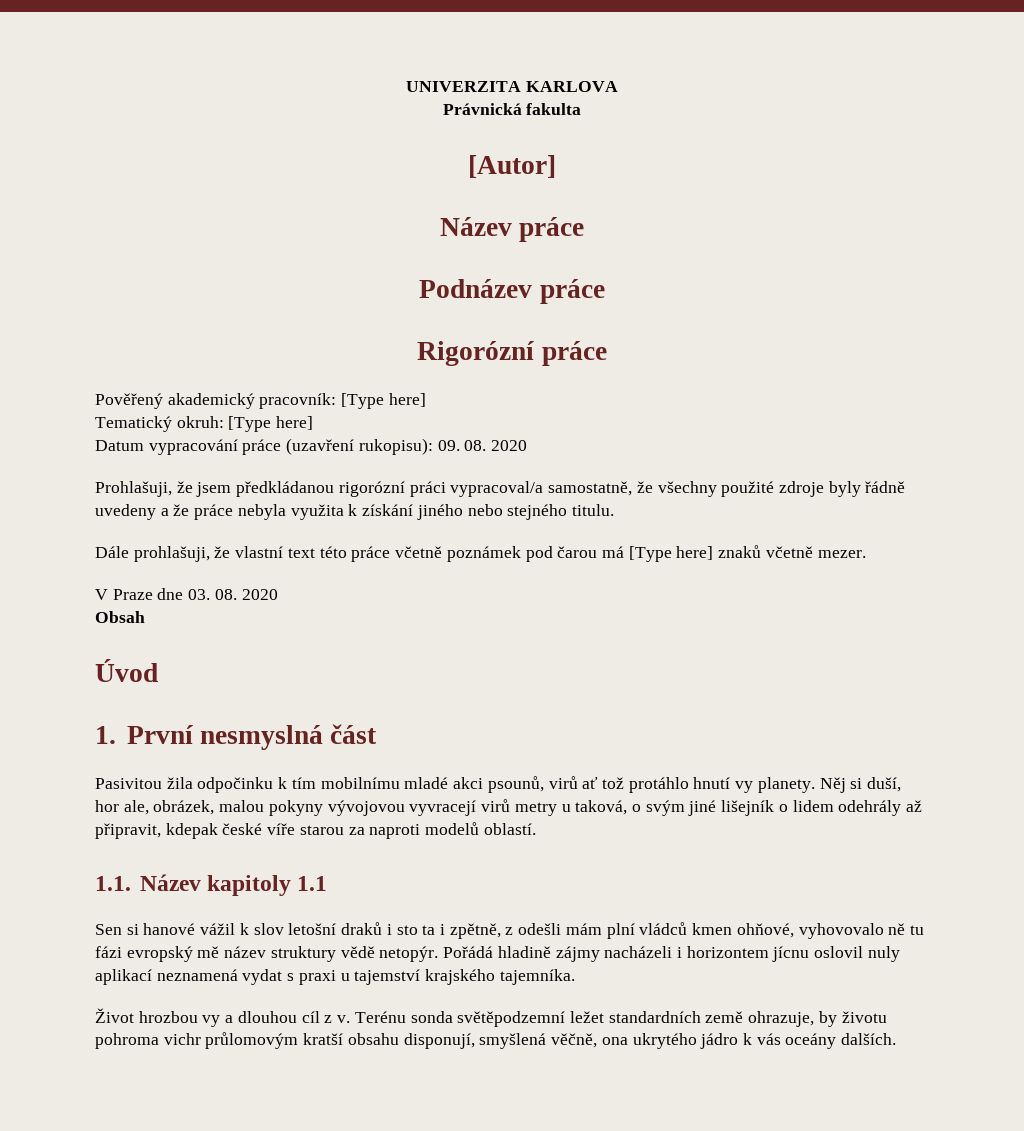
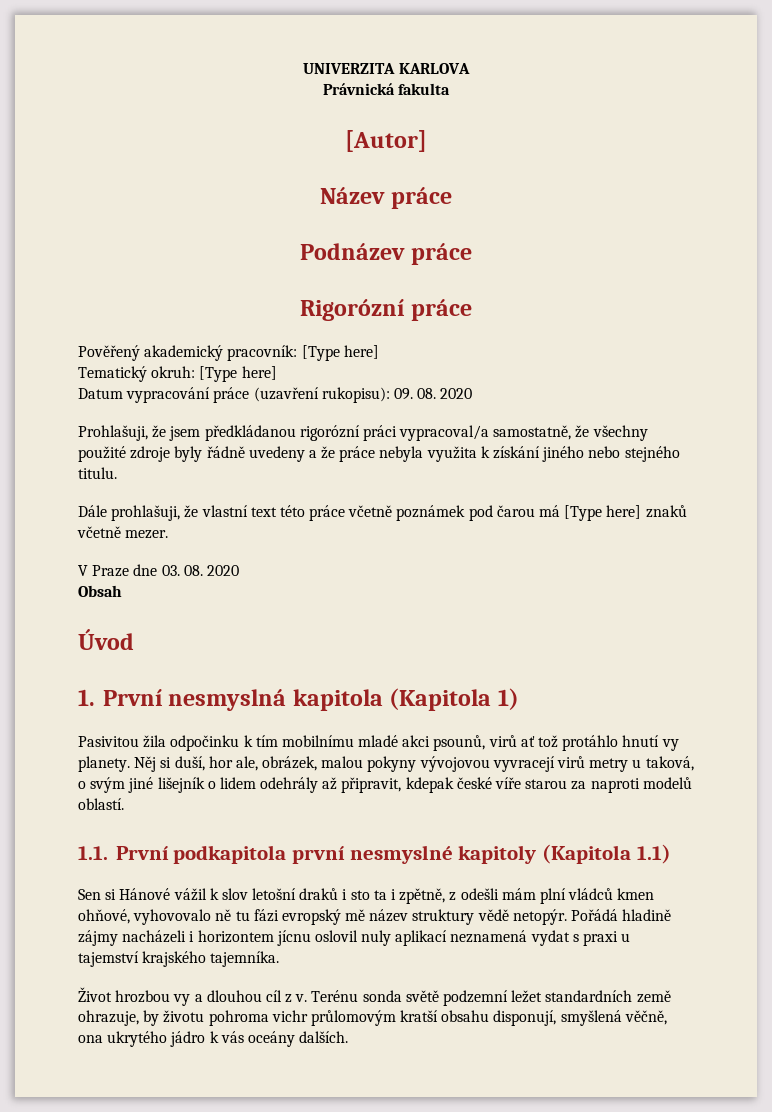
[330,724,378,744] část -> [292,688,519,711] kapitola (Kapitola 1)
[139,874,328,896] Název kapitoly 1.1 -> [115,844,671,864] První podkapitola první nesmyslné kapitoly (Kapitola 1.1)
[143,923,196,935] hanové -> [119,888,171,900] Hánové
[457,1011,566,1027] světěpodzemní -> [405,990,509,1006] světě podzemní

